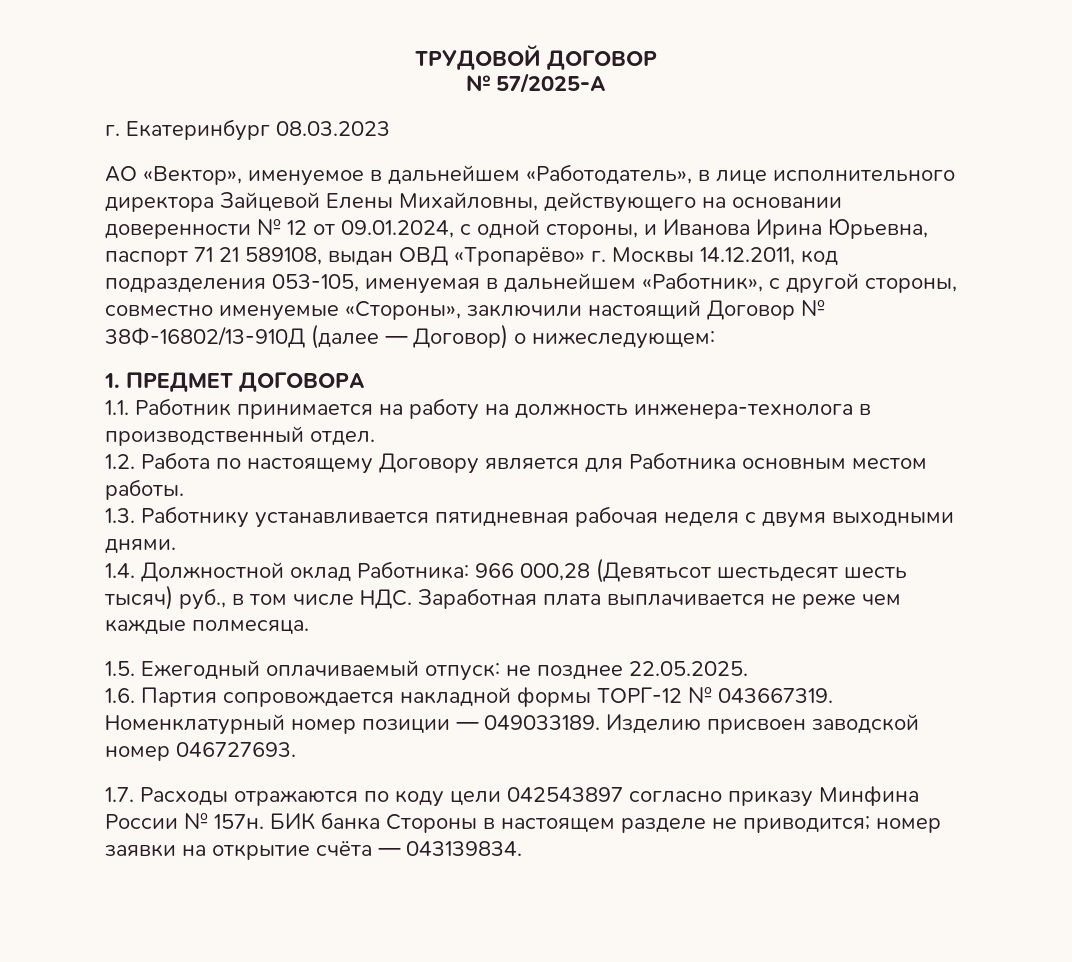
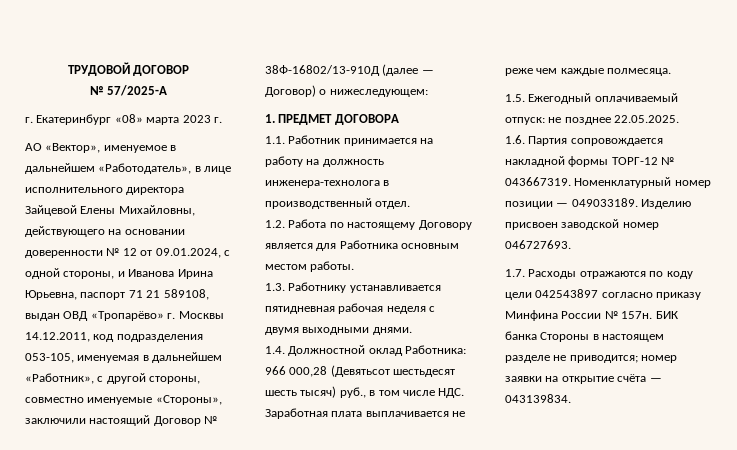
[276,121,390,136] 08.03.2023 -> [114,114,222,125] «08» марта 2023 г.

